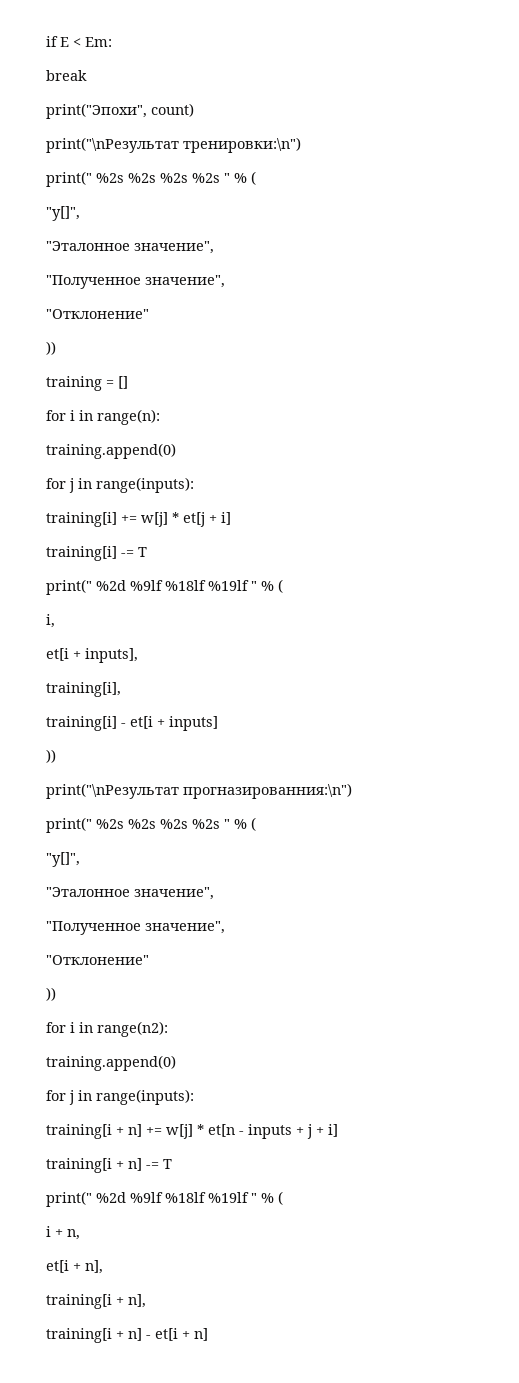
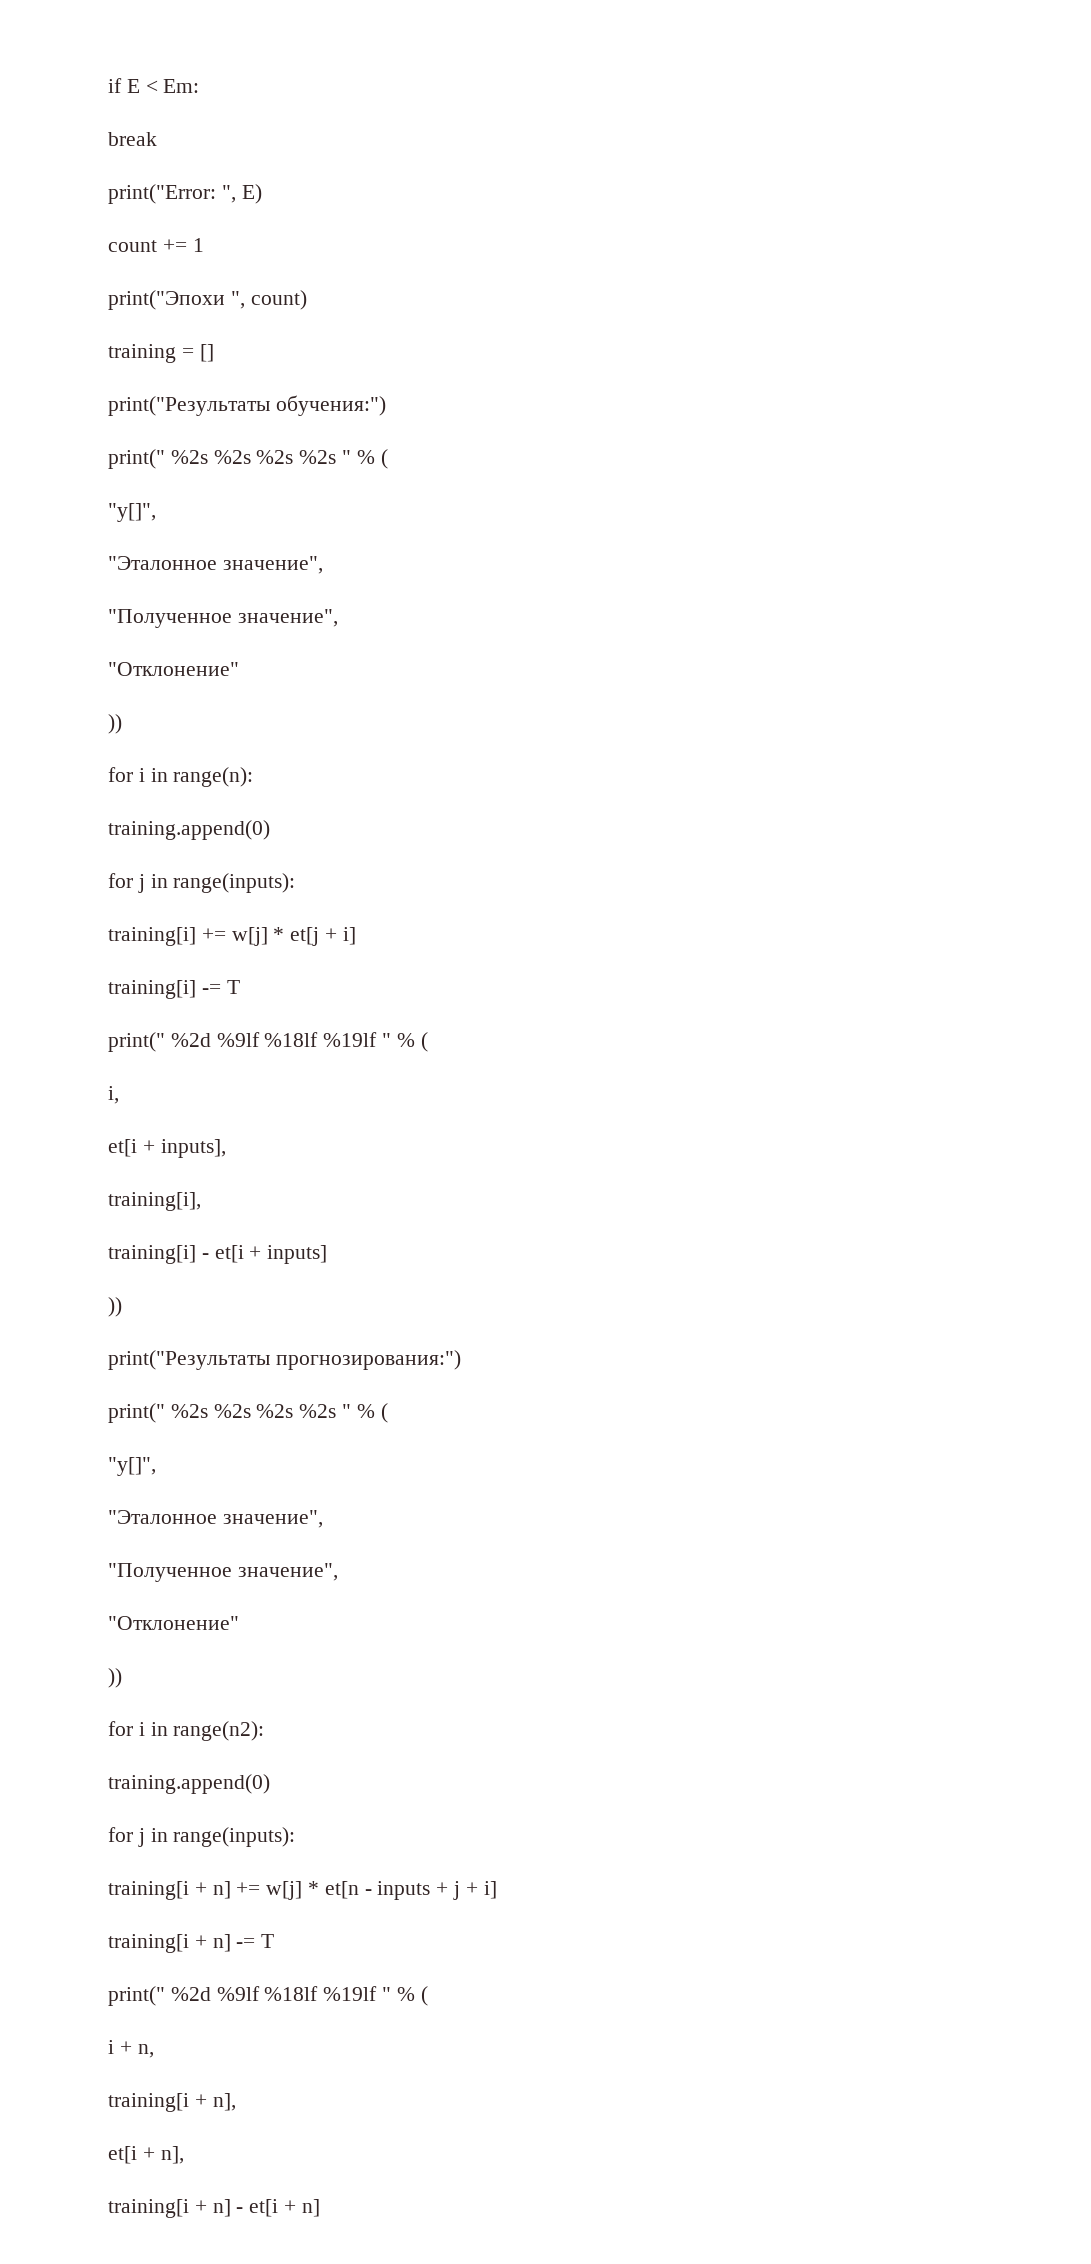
[46,103,194,119] [46,137,301,153] print("Эпохи", count) // print("\nРезультат тренировки:\n") -> [108,184,262,204] [108,238,204,252] [108,290,307,310] [108,344,214,363] [108,395,386,416] print("Error: ", E) // count += 1 // print("Эпохи ", count) // training = [] // print("Результаты обучения:")
[46,376,128,391] // training = [] -> (122, 724) none
[46,783,352,799] print("\nРезультат прогназированния:\n") -> [108,1350,461,1370] print("Результаты прогнозирования:")
[46,1260,103,1274] [46,1294,112,1309] et[i + n], // training[i -> [108,2093,236,2112] [108,2146,137,2164] training[i + n], // et[i

